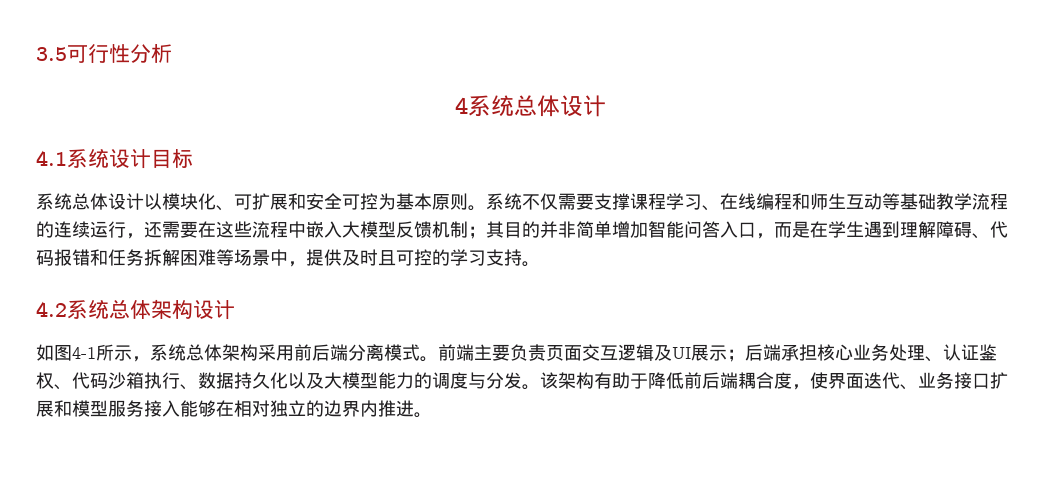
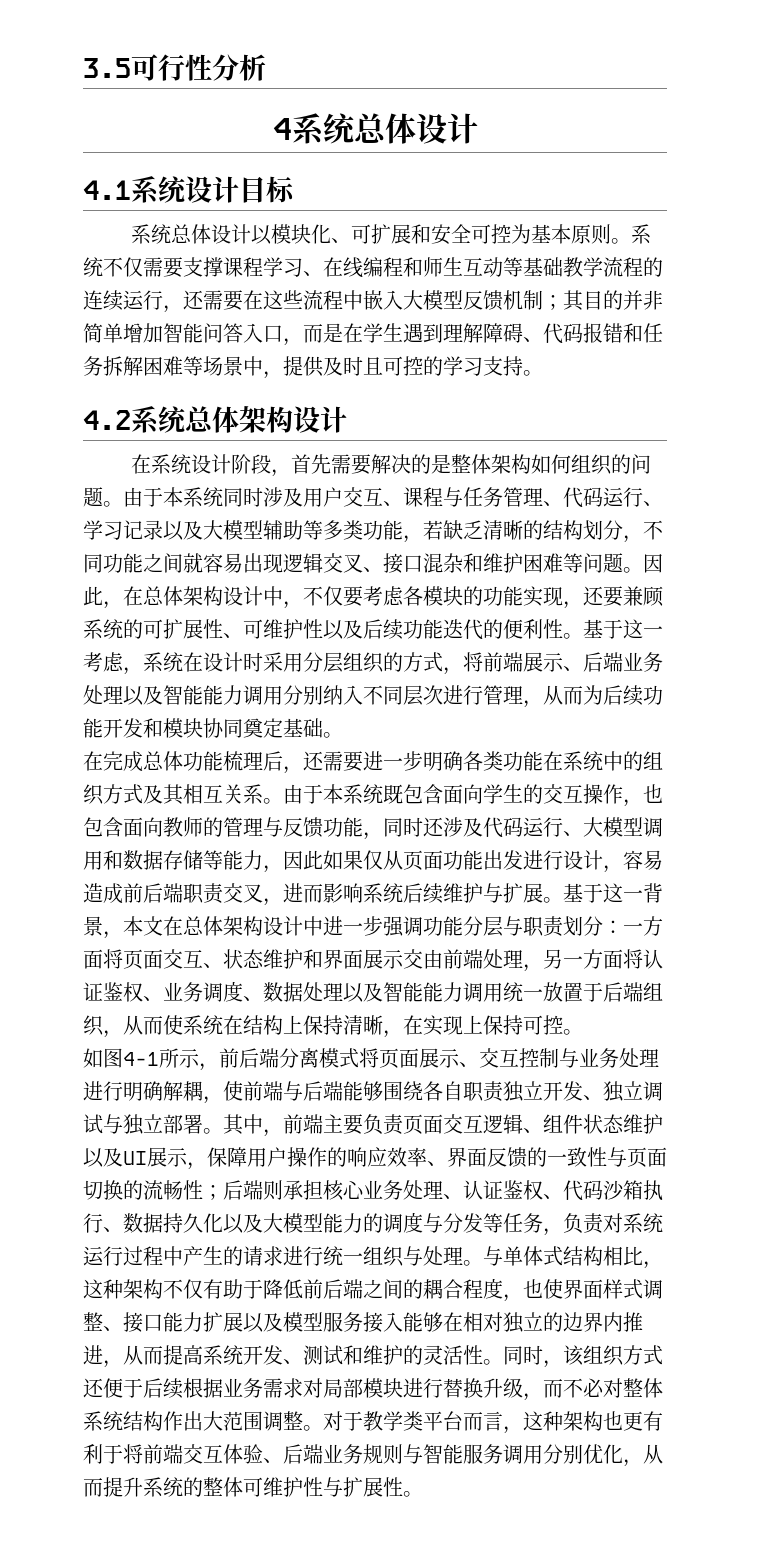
[36,344,438,362] 如图4-1所示，系统总体架构采用前后端分离模式。 -> [130,454,651,477] [83,487,663,508] [83,520,663,543] [83,553,663,574] [83,586,664,609] [83,619,663,640] [83,652,663,675] [83,685,663,708] [83,718,343,738] [83,751,663,774] [83,784,663,807] [83,817,663,840] [83,850,663,873] [83,883,663,906] [83,916,663,939] [83,949,663,972] [83,981,663,1003] [83,1015,583,1038] [83,1048,659,1071] [83,1081,663,1104] [83,1114,283,1137] 在系统设计阶段，首先需要解决的是整体架构如何组织的问题。由于本系统同时涉及用户交互、课程与任务管理、代码运行、学习记录以及大模型辅助等多类功能，若缺乏清晰的结构划分，不同功能之间就容易出现逻辑交叉、接口混杂和维护困难等问题。因此，在总体架构设计中，不仅要考虑各模块的功能实现，还要兼顾系统的可扩展性、可维护性以及后续功能迭代的便利性。基于这一考虑，系统在设计时采用分层组织的方式，将前端展示、后端业务处理以及智能能力调用分别纳入不同层次进行管理，从而为后续功能开发和模块协同奠定基础。 // 在完成总体功能梳理后，还需要进一步明确各类功能在系统中的组织方式及其相互关系。由于本系统既包含面向学生的交互操作，也包含面向教师的管理与反馈功能，同时还涉及代码运行、大模型调用和数据存储等能力，因此如果仅从页面功能出发进行设计，容易造成前后端职责交叉，进而影响系统后续维护与扩展。基于这一背景，本文在总体架构设计中进一步强调功能分层与职责划分：一方面将页面交互、状态维护和界面展示交由前端处理，另一方面将认证鉴权、业务调度、数据处理以及智能能力调用统一放置于后端组织，从而使系统在结构上保持清晰，在实现上保持可控。 // 如图4-1所示，前后端分离模式将页面展示、交互控制与业务处理进行明确解耦，使前端与后端能够围绕各自职责独立开发、独立调试与独立部署。其中，
[654,344,781,362] 及UI展示；后端 -> [523,1114,663,1134] [83,1147,667,1170] [83,1180,283,1200] 、组件状态维护以及UI展示，保障用户操作的响应效率、界面反馈的一致性与页面切换的流畅性；后端则
[522,372,1008,390] [36,400,72,417] 。该架构有助于降低前后端耦合度，使界面迭代、业务接口扩展和 -> [483,1213,663,1236] [83,1246,663,1269] [83,1278,663,1302] [83,1312,283,1333] 等任务，负责对系统运行过程中产生的请求进行统一组织与处理。与单体式结构相比，这种架构不仅有助于降低前后端之间的耦合程度，也使界面样式调整、接口能力扩展以及
(414, 408) none -> [103,1345,663,1368] [83,1378,663,1401] [83,1411,663,1434] [83,1444,663,1467] [83,1477,403,1497] ，从而提高系统开发、测试和维护的灵活性。同时，该组织方式还便于后续根据业务需求对局部模块进行替换升级，而不必对整体系统结构作出大范围调整。对于教学类平台而言，这种架构也更有利于将前端交互体验、后端业务规则与智能服务调用分别优化，从而提升系统的整体可维护性与扩展性

